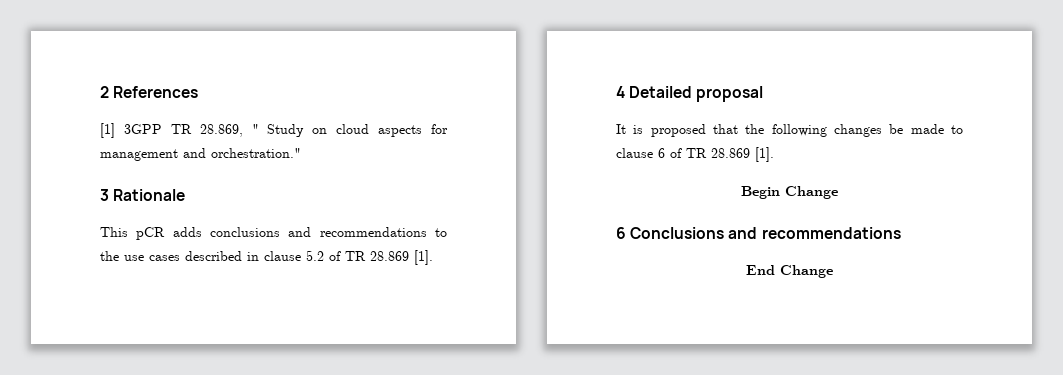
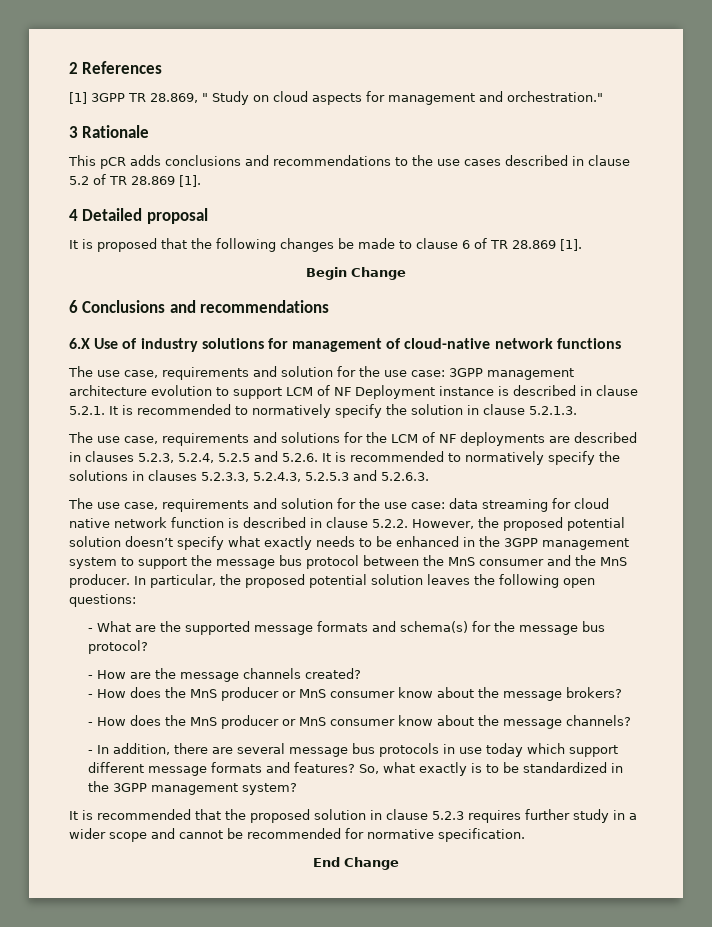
(901, 233) none -> [69,338,621,352] [68,366,574,380] [69,385,638,399] [69,404,577,418] [68,432,637,446] [69,451,620,465] [69,470,429,482] [68,498,609,512] [69,517,625,531] [69,536,629,550] [69,555,627,569] [69,574,595,588] [69,594,136,607] [87,621,605,635] [87,640,148,654] [87,668,361,682] [87,687,622,701] [87,715,631,729] [87,743,618,757] [87,762,623,776] [87,781,297,795] [69,809,637,823] [69,828,525,842] // 6.X Use of industry solutions for management of cloud-native network functions // The use case, requirements and solution for the use case: 3GPP management architecture evolution to support LCM of NF Deployment instance is described in clause 5.2.1. It is recommended to normatively specify the solution in clause 5.2.1.3. // The use case, requirements and solutions for the LCM of NF deployments are described in clauses 5.2.3, 5.2.4, 5.2.5 and 5.2.6. It is recommended to normatively specify the solutions in clauses 5.2.3.3, 5.2.4.3, 5.2.5.3 and 5.2.6.3. // The use case, requirements and solution for the use case: data streaming for cloud native network function is described in clause 5.2.2. However, the proposed potential solution doesn’t specify what exactly needs to be enhanced in the 3GPP management system to support the message bus protocol between the MnS consumer and the MnS producer. In particular, the proposed potential solution leaves the following open questions: // - What are the supported message formats and schema(s) for the message bus protocol? // - How are the message channels created? // - How does the MnS producer or MnS consumer know about the message brokers? // - How does the MnS producer or MnS consumer know about the message channels? // - In addition, there are several message bus protocols in use today which support different message formats and features? So, what exactly is to be standardized in the 3GPP management system? // It is recommended that the proposed solution in clause 5.2.3 requires further study in a wider scope and cannot be recommended for normative specification.

